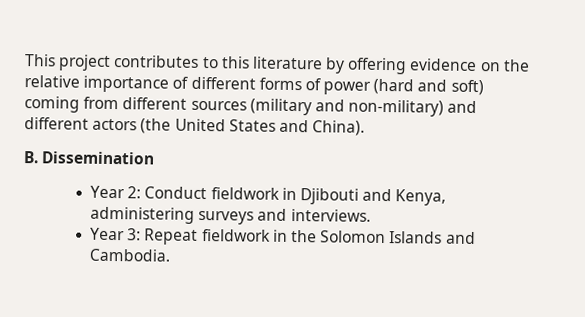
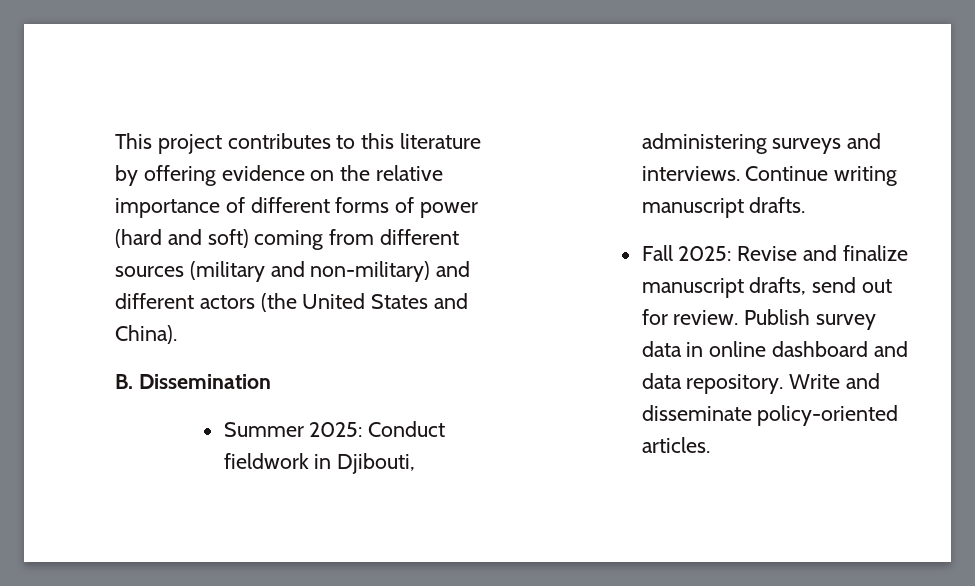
[90,185,142,199] Year 2: -> [223,422,363,437] Summer 2025:
[299,188,447,206] Djibouti and Kenya, -> [337,453,416,474] Djibouti,
[90,227,476,245] [89,248,171,262] // Year 3: Repeat fieldwork in the Solomon Islands and Cambodia. -> [745,166,898,186] [641,197,806,218] [641,245,908,261] [641,277,893,298] [641,309,877,330] [641,341,908,357] [641,373,881,394] [641,405,899,426] [641,437,710,453] Continue writing manuscript drafts. // Fall 2025: Revise and finalize manuscript drafts, send out for review. Publish survey data in online dashboard and data repository. Write and disseminate policy-oriented articles.

